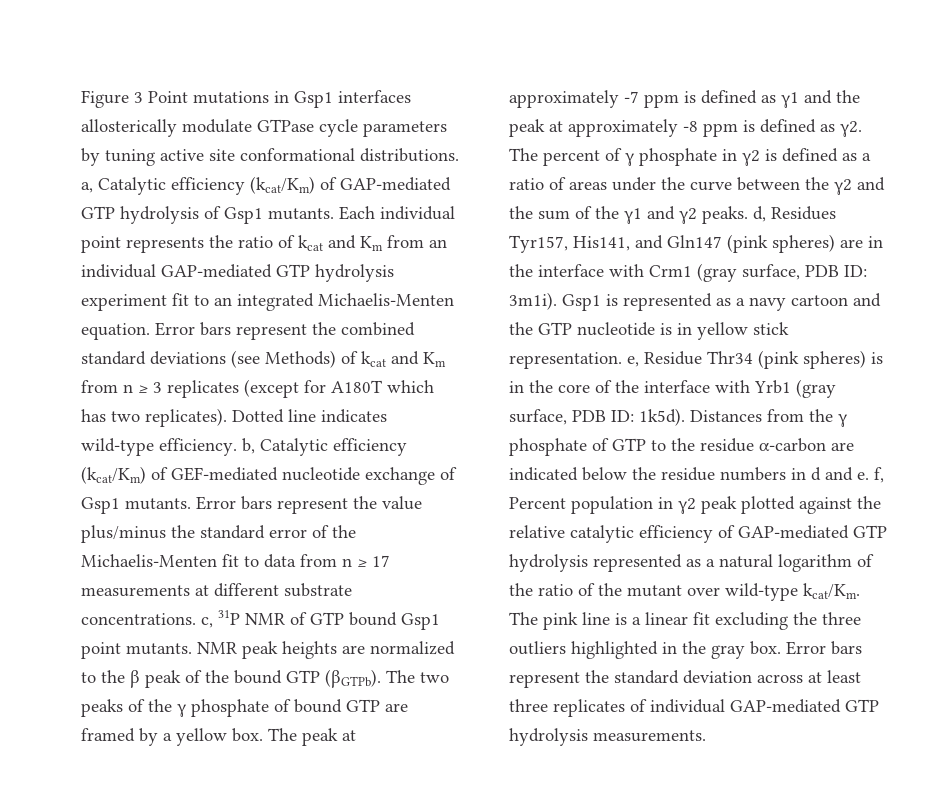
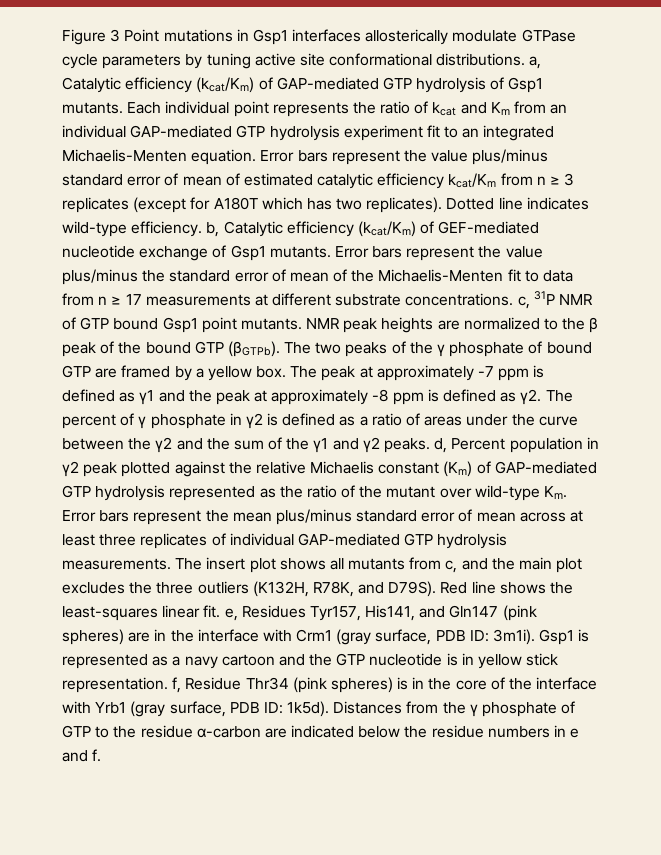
[341,322,415,336] [81,350,446,368] combined standard deviations (see Methods) of kcat and Km -> [431,149,549,165] [62,173,497,189] value plus/minus standard error of mean of estimated catalytic efficiency kcat/Km
(329, 531) none -> [289,269,348,282] mean of
(766, 214) none -> [451,437,599,453] [62,461,597,477] [62,485,568,501] [62,509,584,525] [62,533,508,549] [62,557,583,573] [62,581,574,597] [62,605,238,621] Percent population in γ2 peak plotted against the relative Michaelis constant (Km) of GAP-mediated GTP hydrolysis represented as the ratio of the mutant over wild-type Km. Error bars represent the mean plus/minus standard error of mean across at least three replicates of individual GAP-mediated GTP hydrolysis measurements. The insert plot shows all mutants from c, and the main plot excludes the three outliers (K132H, R78K, and D79S). Red line shows the least-squares linear fit. e,
[627,356,639,367] e, -> [172,677,182,693] f,
[811,467,884,483] [509,496,881,514] [509,525,887,543] [509,554,874,572] [509,583,860,601] [509,612,861,630] [509,641,862,659] [509,670,861,688] [509,699,879,717] [509,728,706,746] d and e. f, Percent population in γ2 peak plotted against the relative catalytic efficiency of GAP-mediated GTP hydrolysis represented as a natural logarithm of the ratio of the mutant over wild-type kcat/Km. The pink line is a linear fit excluding the three outliers highlighted in the gray box. Error bars represent the standard deviation across at least three replicates of individual GAP-mediated GTP hydrolysis measurements. -> [570,728,580,738] [62,749,102,762] e and f.

